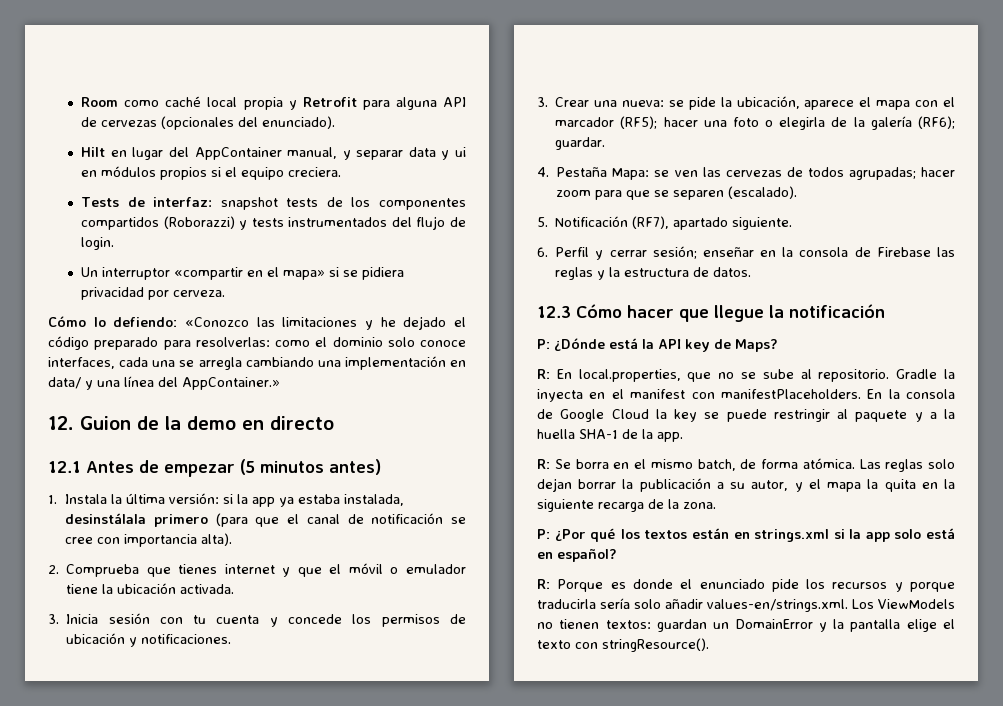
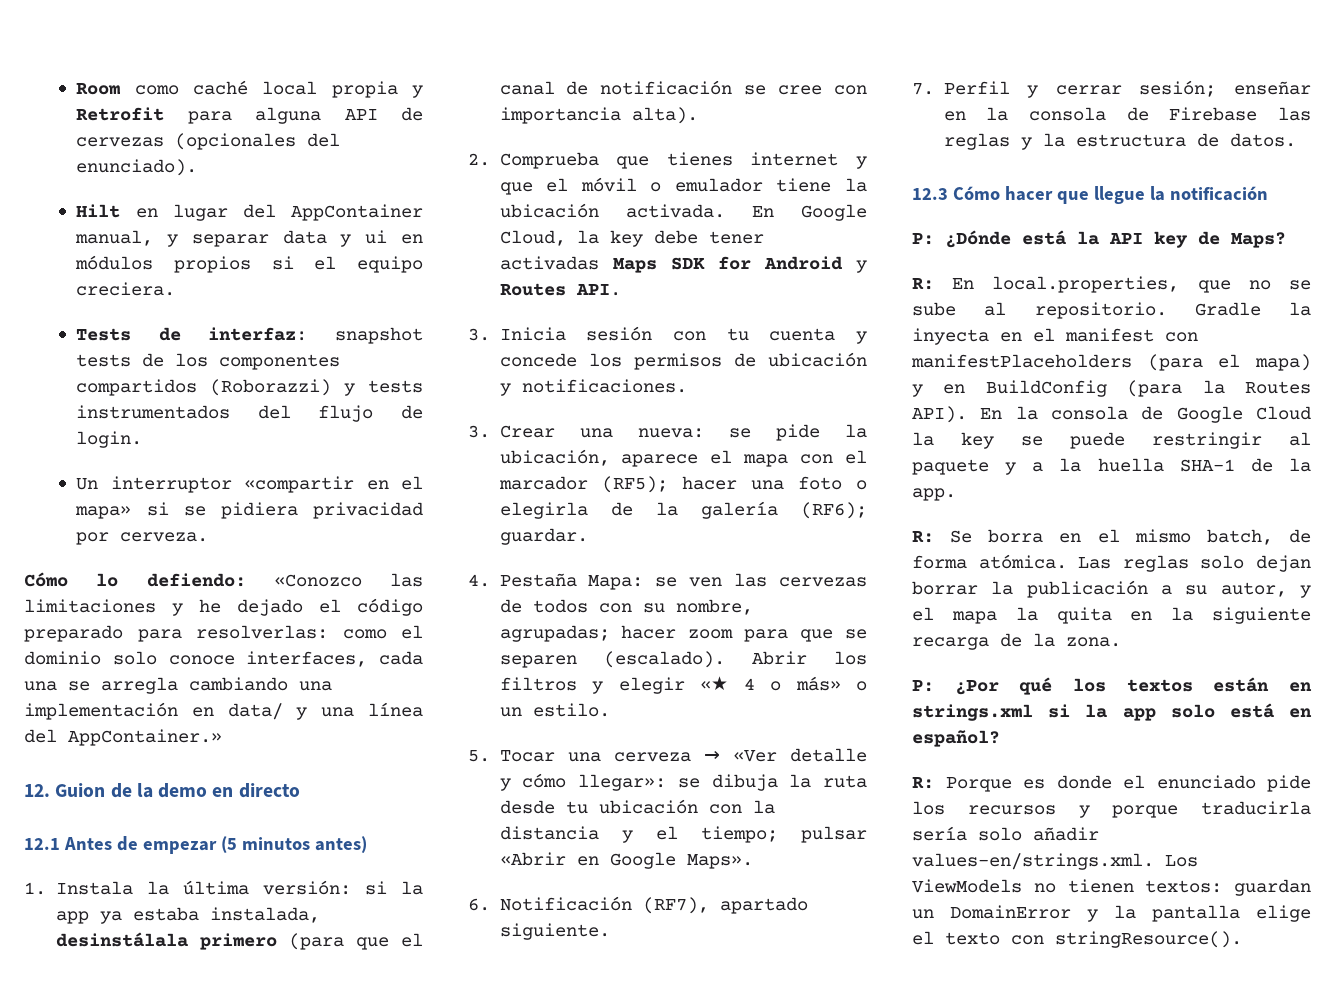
(235, 589) none -> [751,204,867,221] [499,230,764,247] [499,256,867,273] [499,283,621,296] En Google Cloud, la key debe tener activadas Maps SDK for Android y Routes API.
(844, 172) none -> [598,599,753,615] con su nombre,
[537,217,548,227] // 5. -> [751,651,867,665] [499,676,867,694] [499,703,610,717] [468,748,867,762] [499,773,867,791] [499,799,775,814] [499,826,867,843] [499,852,753,869] [468,898,490,911] Abrir los filtros y elegir «★ 4 o más» o un estilo. // 5. Tocar una cerveza → «Ver detalle y cómo llegar»: se dibuja la ruta desde tu ubicación con la distancia y el tiempo; pulsar «Abrir en Google Maps». // 6.
[537,247,548,257] 6. -> [912,83,934,95] 7.
[720,389,861,399] manifestPlaceholders. -> [911,354,1311,371] [912,380,1311,397] [912,406,967,423] manifestPlaceholders (para el mapa) y en BuildConfig (para la Routes API).

